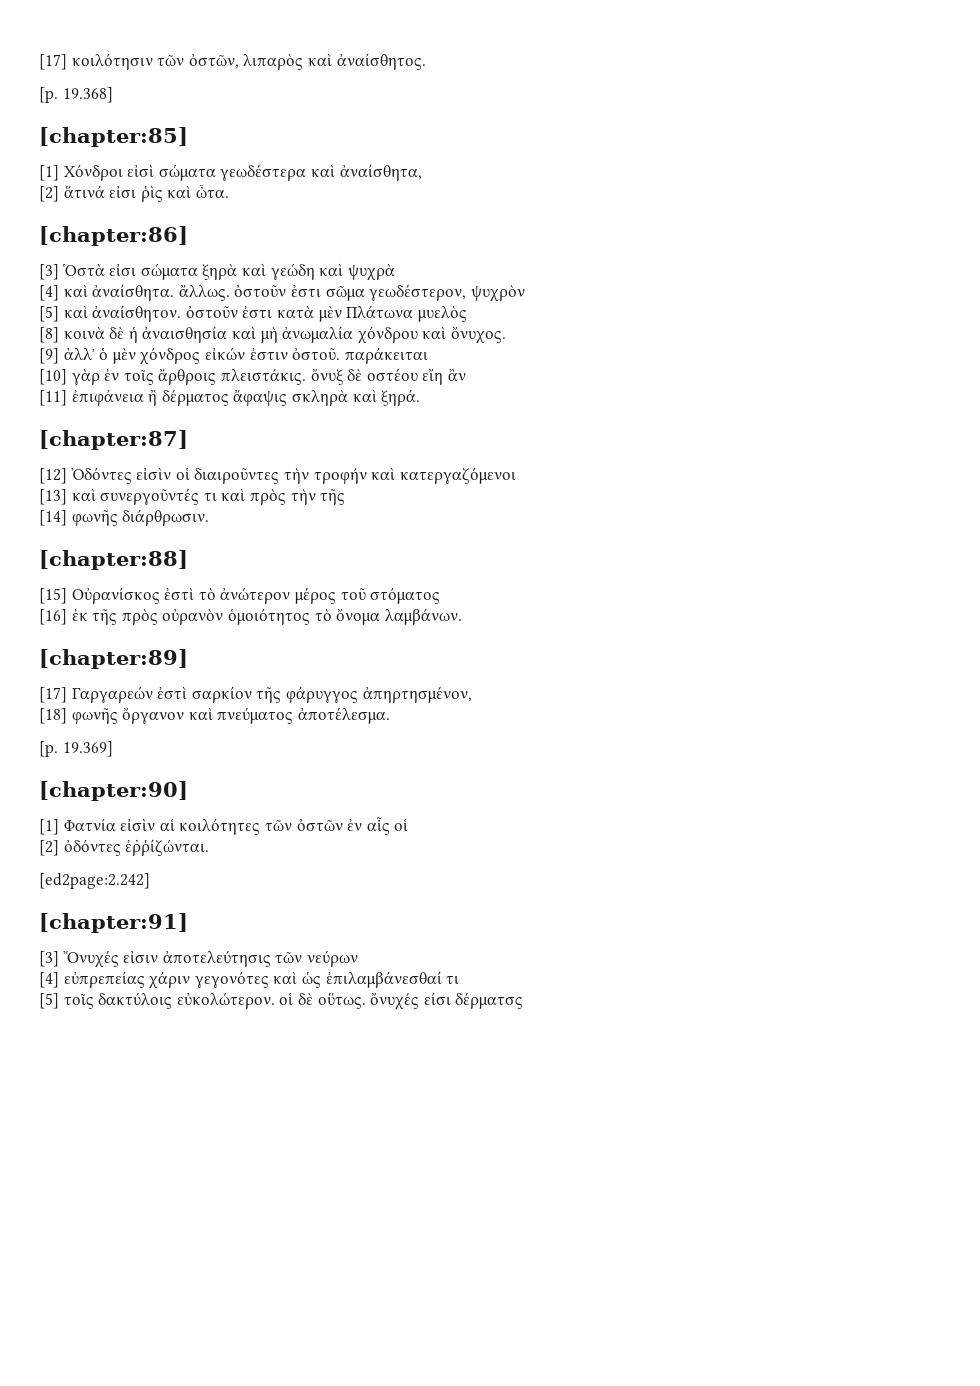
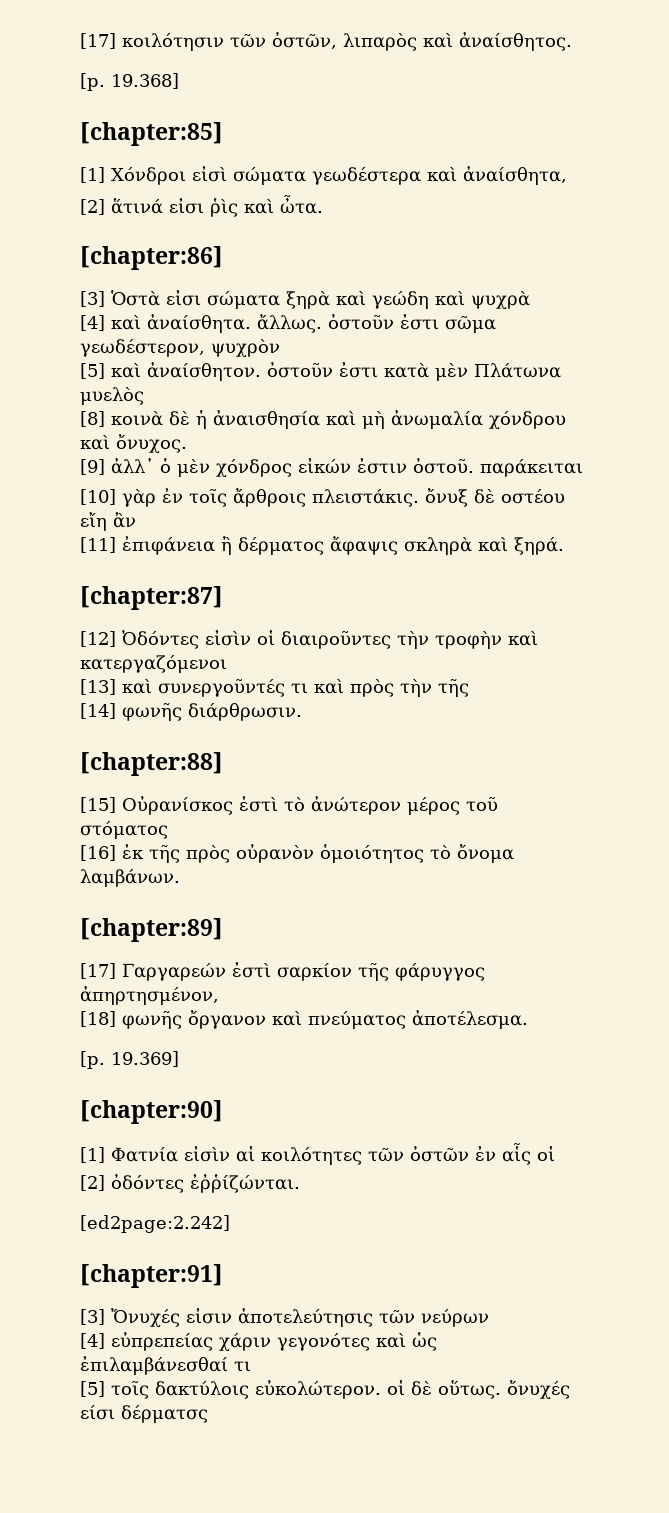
[313,468,367,484] τροφήν -> [435,631,502,649] τροφὴν

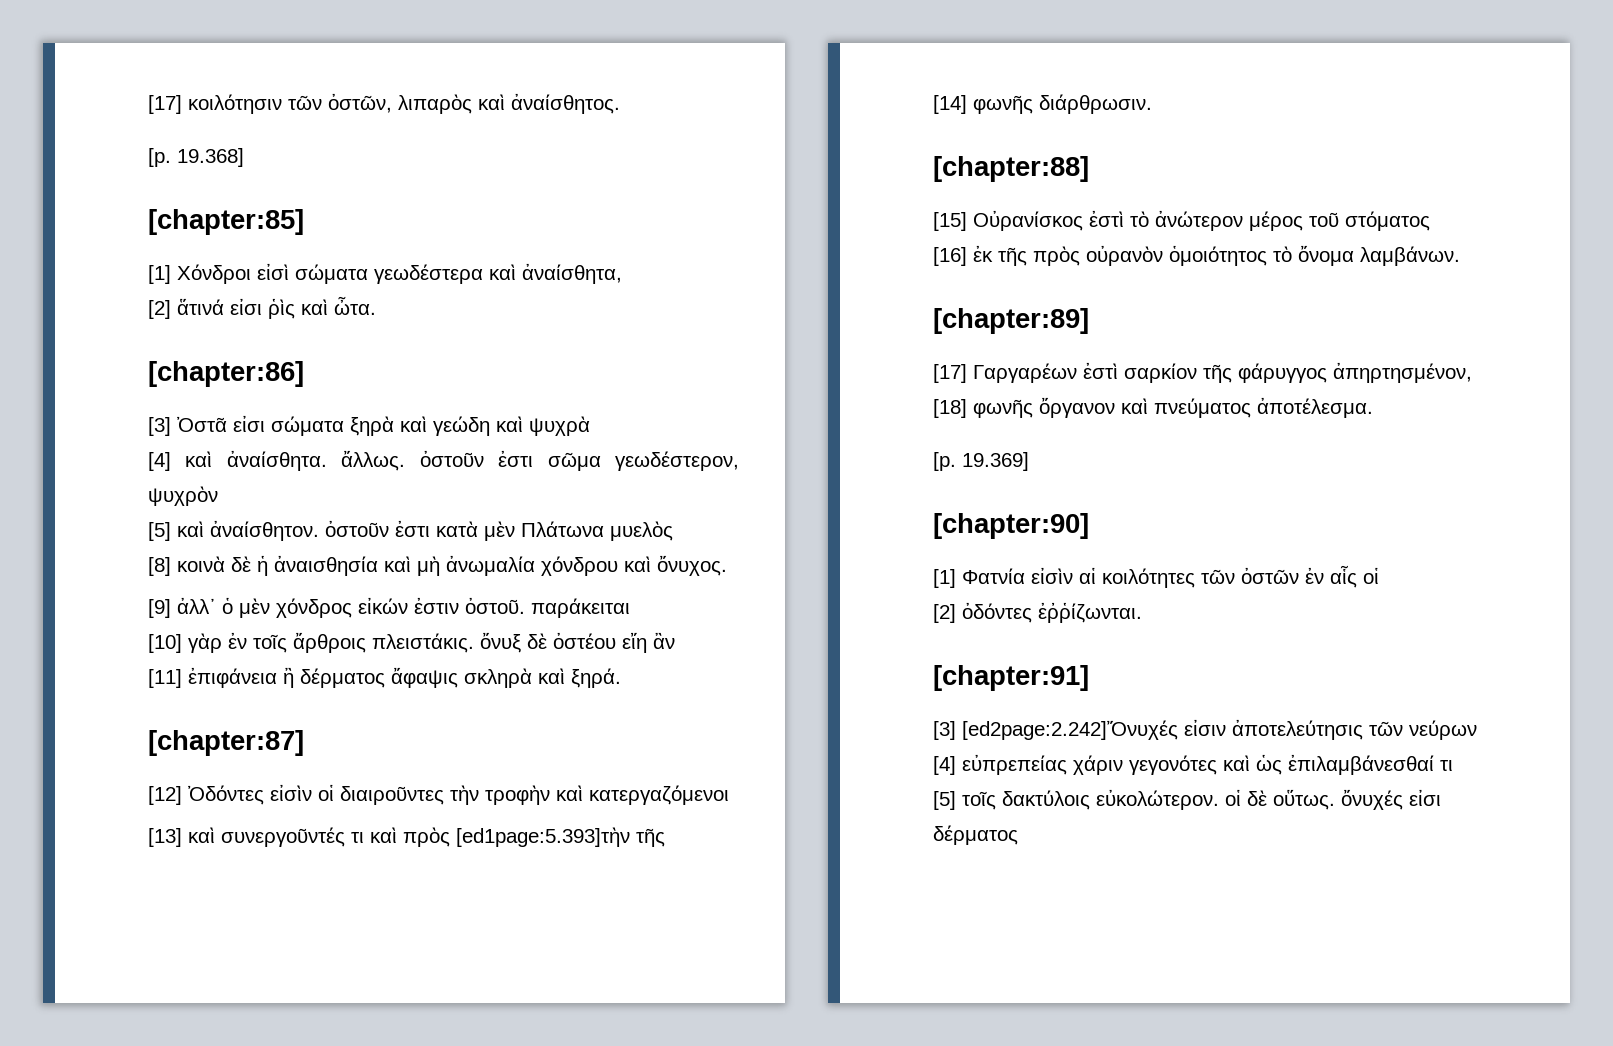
[111,290,160,306] Ὁστὰ -> [177,416,227,432] Ὀστᾶ
[501,489,565,504] οστέου -> [553,632,616,649] ὀστέου
[400,679,432,697] τὴν -> [456,827,630,847] [ed1page:5.393]τὴν
[122,963,226,981] Γαργαρεών -> [973,363,1077,383] Γαργαρέων
[190,1174,300,1193] [80,1215,230,1233] ἐῤῥίζώνται. // [ed2page:2.242] -> [1038,602,1142,623] ἐῤῥίζωνται.
[111,1308,180,1327] Ὄνυχές -> [962,720,1178,740] [ed2page:2.242]Ὄνυχές
[80,1405,208,1423] είσι δέρματσς -> [1409,789,1441,806] [933,825,1018,845] εἰσι δέρματος

